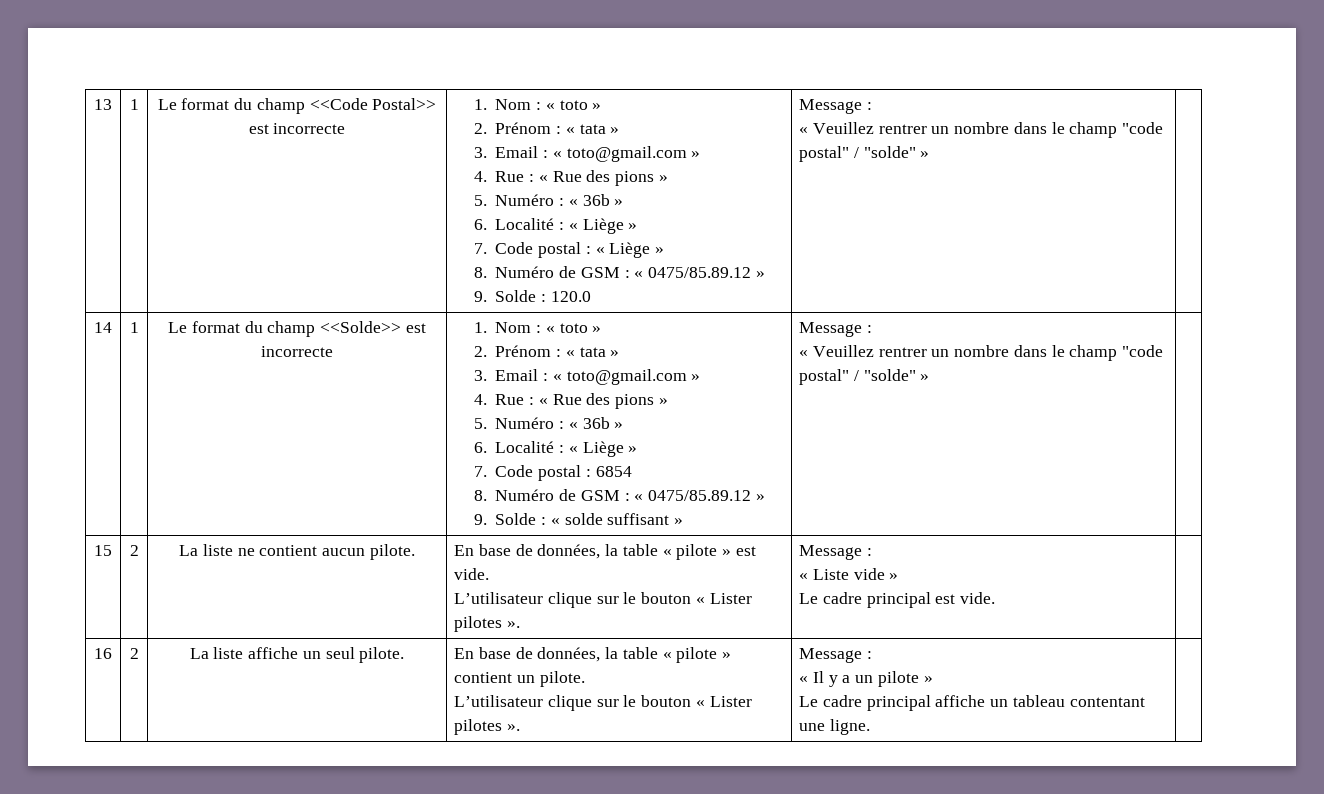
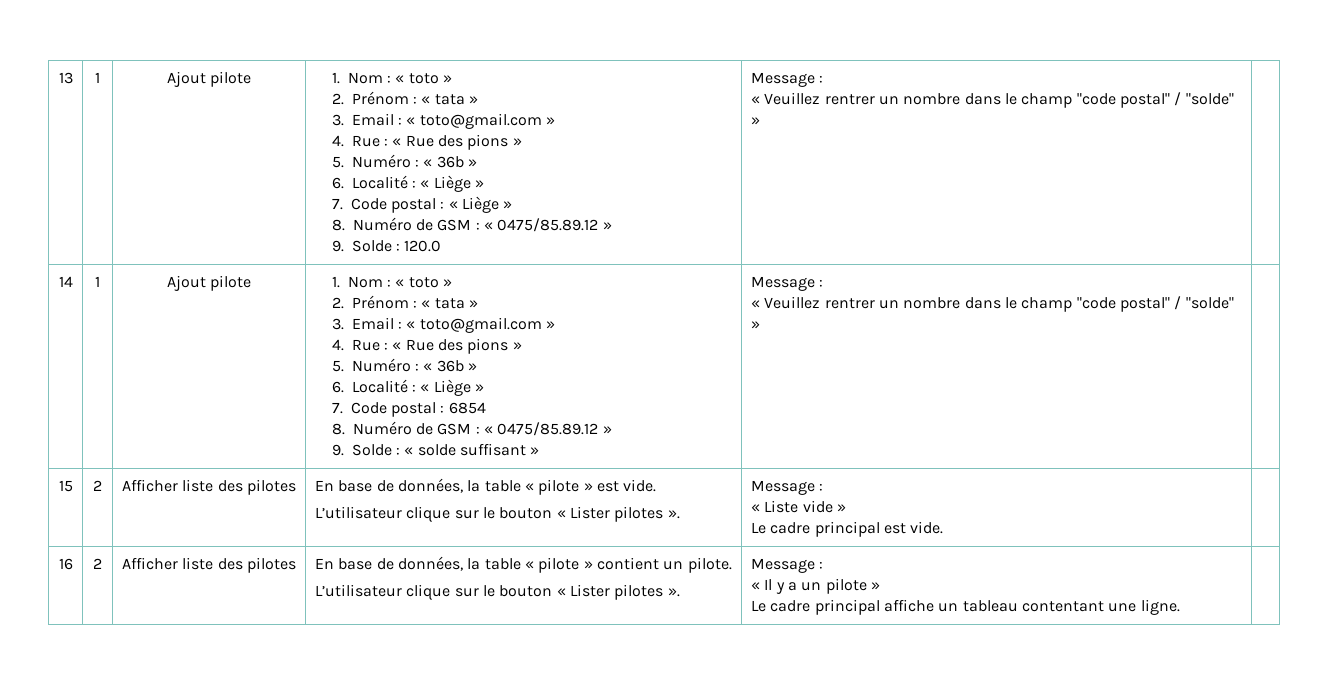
[157,98,437,114] [248,123,346,134] Le format du champ <<Code Postal>> est incorrecte -> [166,71,252,87] Ajout pilote
[168,321,426,337] [261,346,333,357] Le format du champ <<Solde>> est incorrecte -> [166,275,252,291] Ajout pilote
[179,544,415,560] La liste ne contient aucun pilote. -> [122,479,296,495] Afficher liste des pilotes
[189,647,405,663] La liste affiche un seul pilote. -> [122,557,296,573] Afficher liste des pilotes

